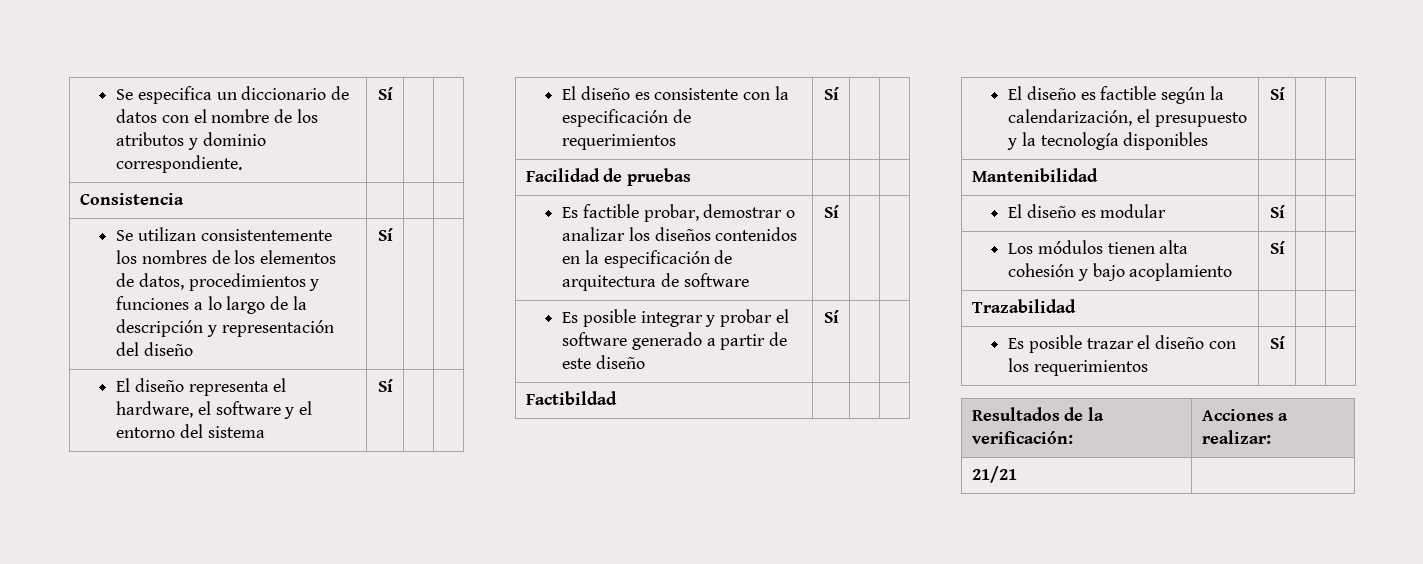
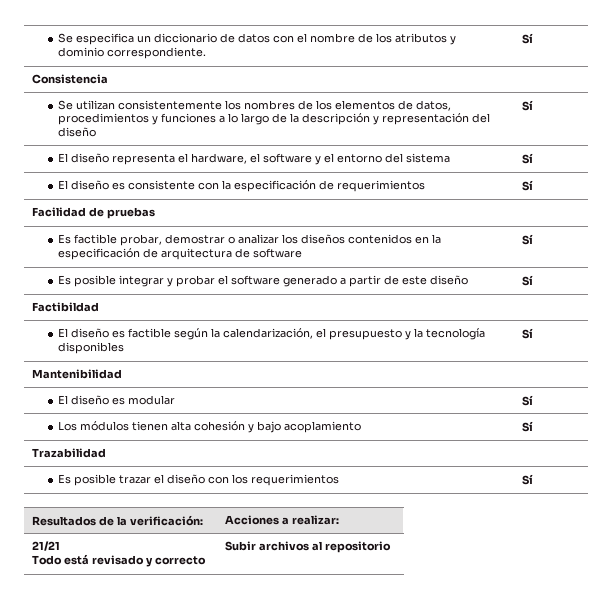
(1017, 474) | -> [32,554,207,567] [225,541,392,553] // Todo está revisado y correcto | Subir archivos al repositorio

